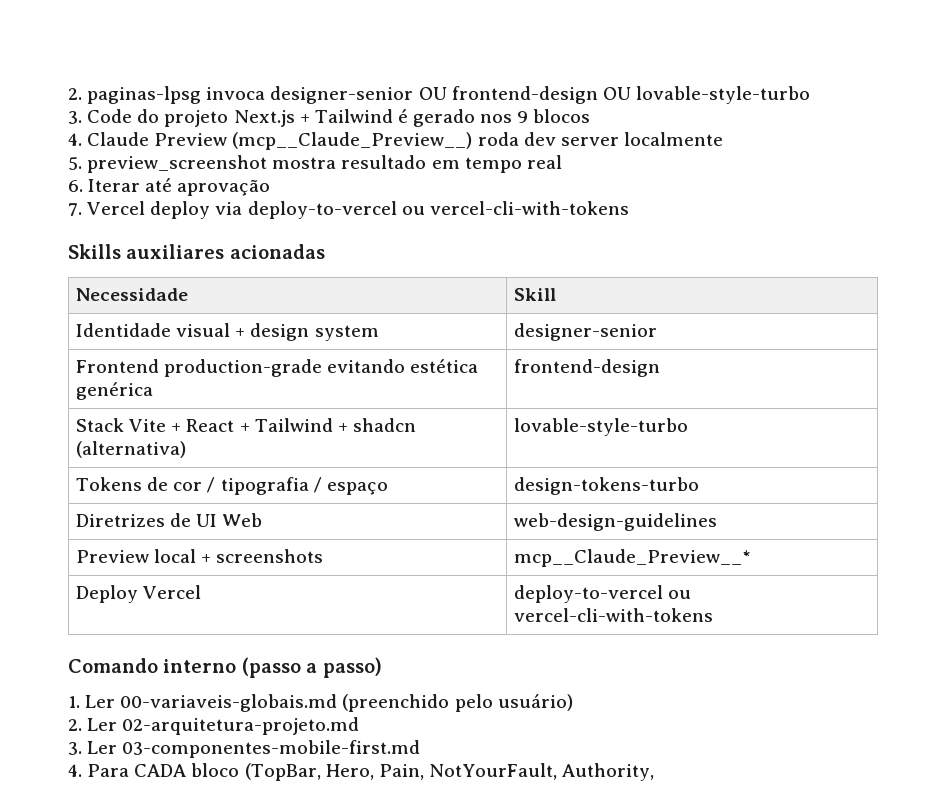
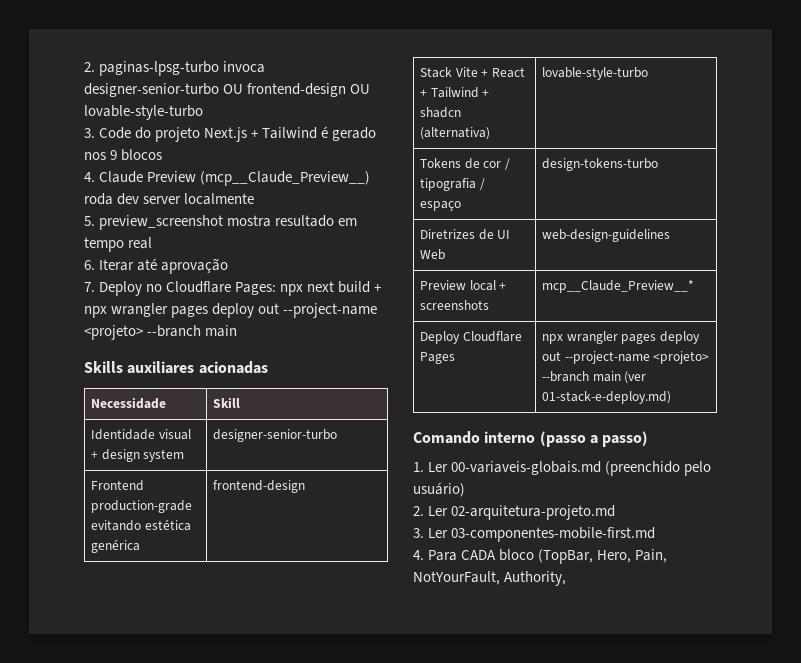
[68,86,414,104] 2. paginas-lpsg invoca designer-senior -> [84,61,266,76] [84,83,219,97] 2. paginas-lpsg-turbo invoca designer-senior-turbo
[87,201,629,219] Vercel deploy via deploy-to-vercel ou vercel-cli-with-tokens -> [99,281,382,296] [84,303,378,318] [84,325,238,340] Deploy no Cloudflare Pages: npx next build + npx wrangler pages deploy out --project-name <projeto> --branch main
[514,323,658,341] designer-senior -> [213,429,338,442] designer-senior-turbo
[143,585,202,599] [514,585,692,603] [514,608,714,622] Vercel | deploy-to-vercel ou vercel-cli-with-tokens -> [462,331,522,342] [420,352,456,364] [542,331,700,344] [542,351,710,364] [542,371,647,384] [542,391,672,404] Cloudflare Pages | npx wrangler pages deploy out --project-name <projeto> --branch main (ver 01-stack-e-deploy.md)

